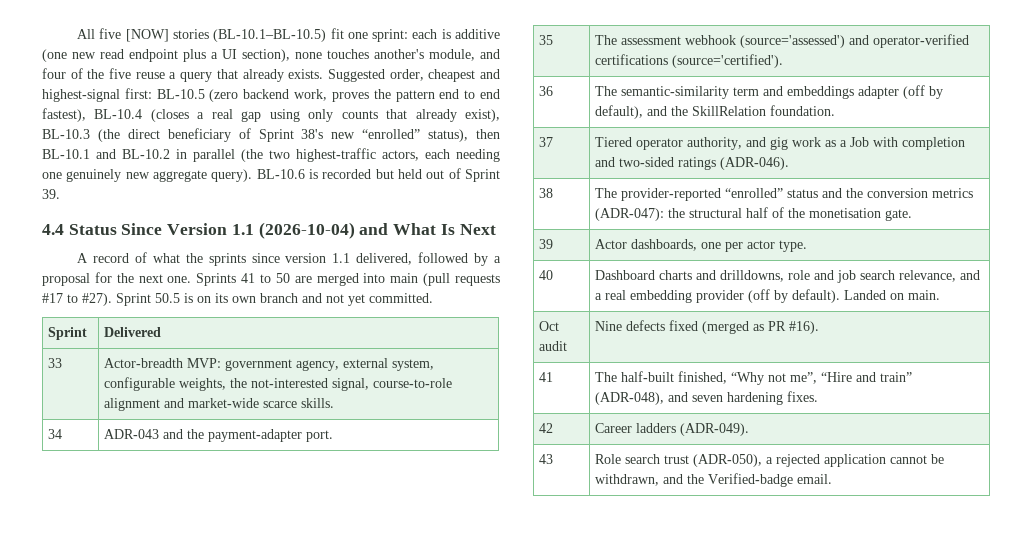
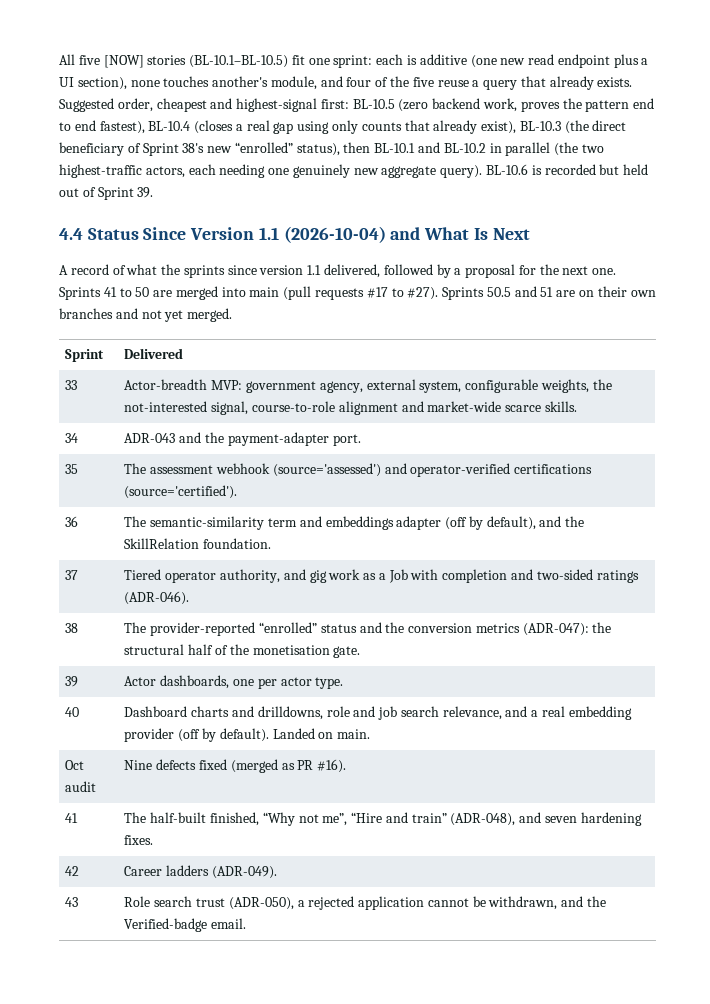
[116,293,298,306] Sprint 50.5 is on its own branch -> [442,286,656,300] [59,308,113,319] Sprints 50.5 and 51 are on their own branches
[369,293,433,303] committed. -> [187,308,233,322] merged.

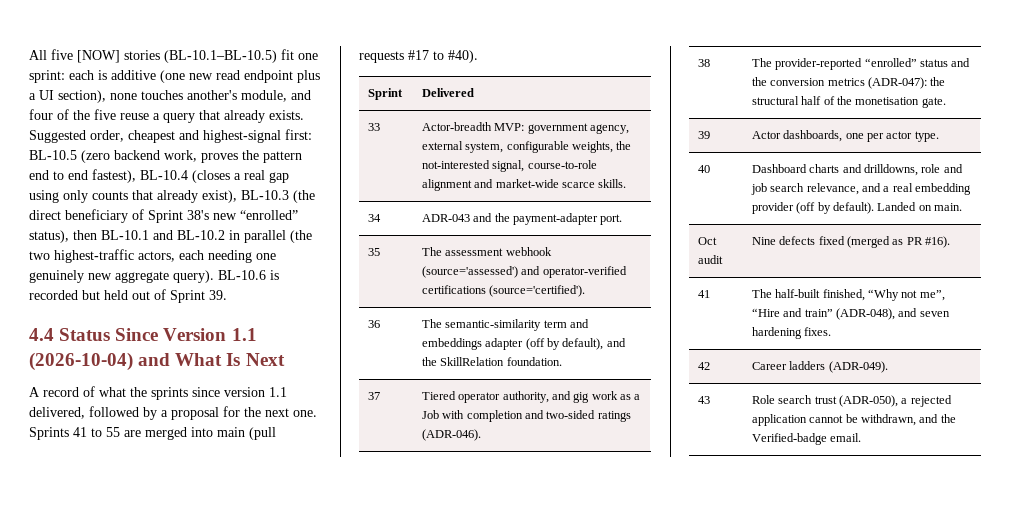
[135,287,150,297] 50 -> [106,427,120,437] 55
[407,286,656,300] [59,308,233,322] #27). Sprints 50.5 and 51 are on their own branches and not yet merged. -> [448,50,478,63] #40).

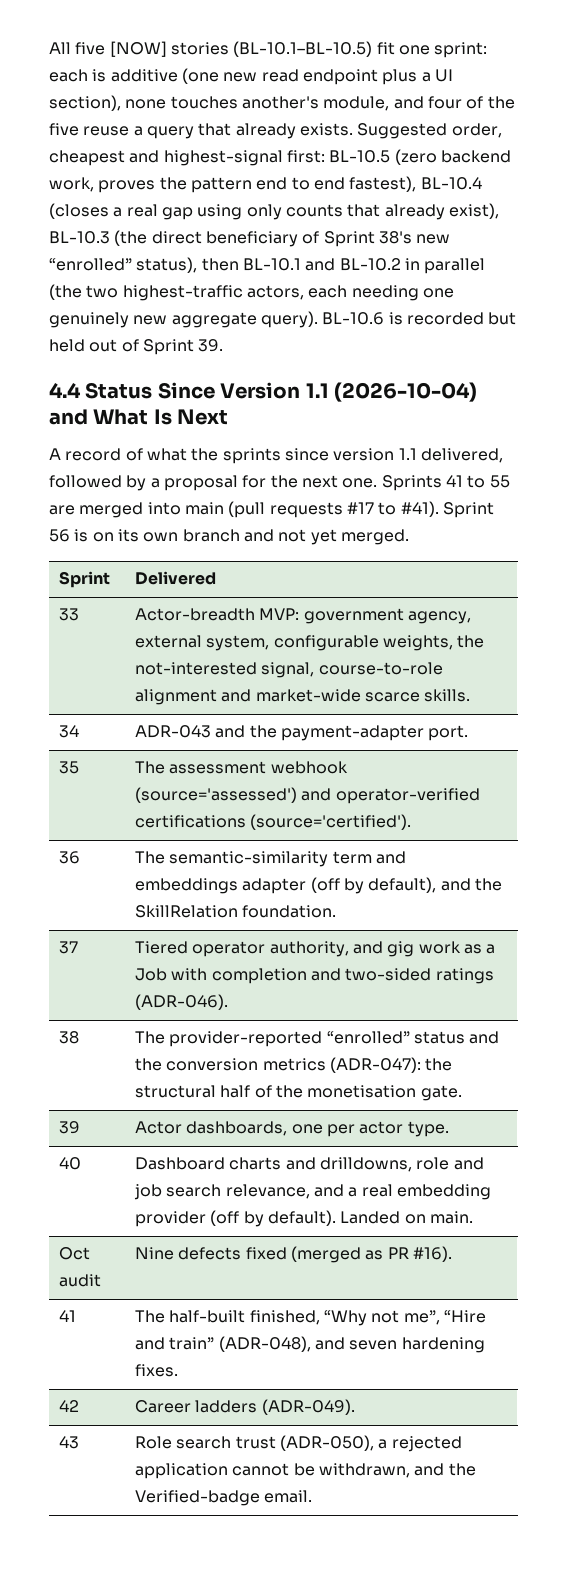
[448,50,478,63] #40). -> [400,501,494,518] [49,529,409,545] #41). Sprint 56 is on its own branch and not yet merged.

